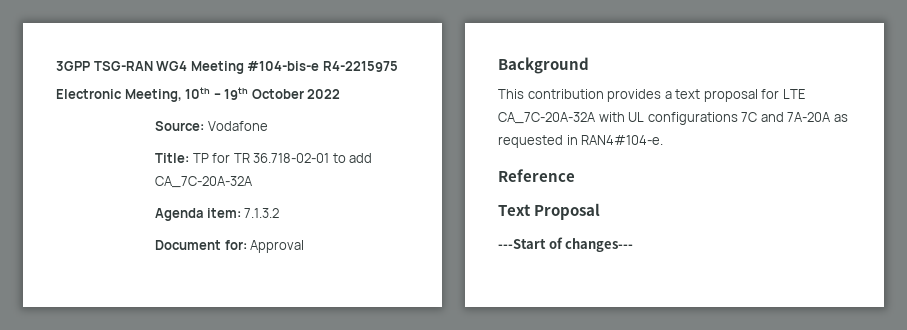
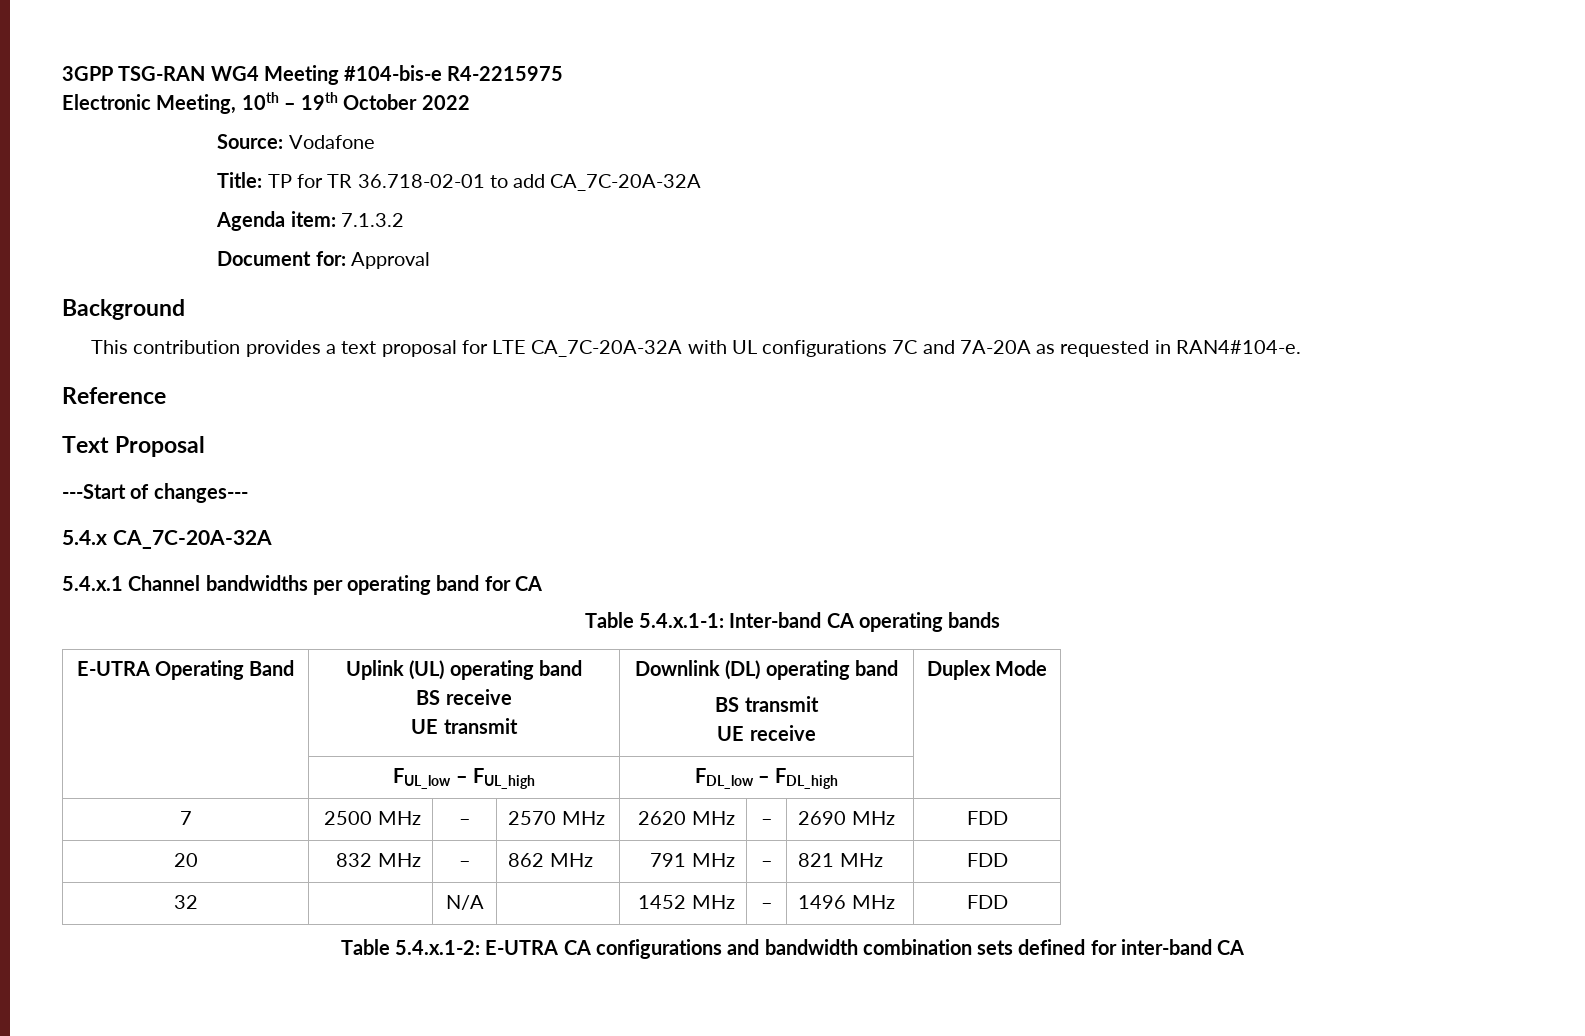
(634, 245) none -> [62,530,272,549] [62,575,542,595] [584,612,1001,632] [76,660,295,680] [346,660,582,680] [416,689,512,705] [411,718,518,734] [635,660,898,680] [715,696,819,712] [717,725,816,741] [926,660,1048,680] [393,768,535,789] [694,768,839,789] [179,811,192,825] [324,811,421,825] [458,819,471,825] [508,811,605,825] [638,811,735,825] [760,819,773,825] [798,811,895,825] [966,811,1008,825] [173,853,198,867] [336,853,421,867] [458,861,471,867] [508,853,593,867] [650,853,735,867] [760,861,773,867] [798,853,883,867] [966,853,1008,867] [173,895,198,909] [445,895,484,910] [638,895,735,909] [760,903,773,909] [798,895,895,909] [966,895,1008,909] [340,939,1245,959] // 5.4.x CA_7C-20A-32A // 5.4.x.1 Channel bandwidths per operating band for CA // Table 5.4.x.1-1: Inter-band CA operating bands // E-UTRA Operating Band | Uplink (UL) operating band // BS receive // UE transmit | Downlink (DL) operating band // BS transmit // UE receive | Duplex Mode // | FUL_low – FUL_high | FDL_low – FDL_high | // 7 | 2500 MHz | – | 2570 MHz | 2620 MHz | – | 2690 MHz | FDD // 20 | 832 MHz | – | 862 MHz | 791 MHz | – | 821 MHz | FDD // 32 | | N/A | | 1452 MHz | – | 1496 MHz | FDD // Table 5.4.x.1-2: E-UTRA CA configurations and bandwidth combination sets defined for inter-band CA

